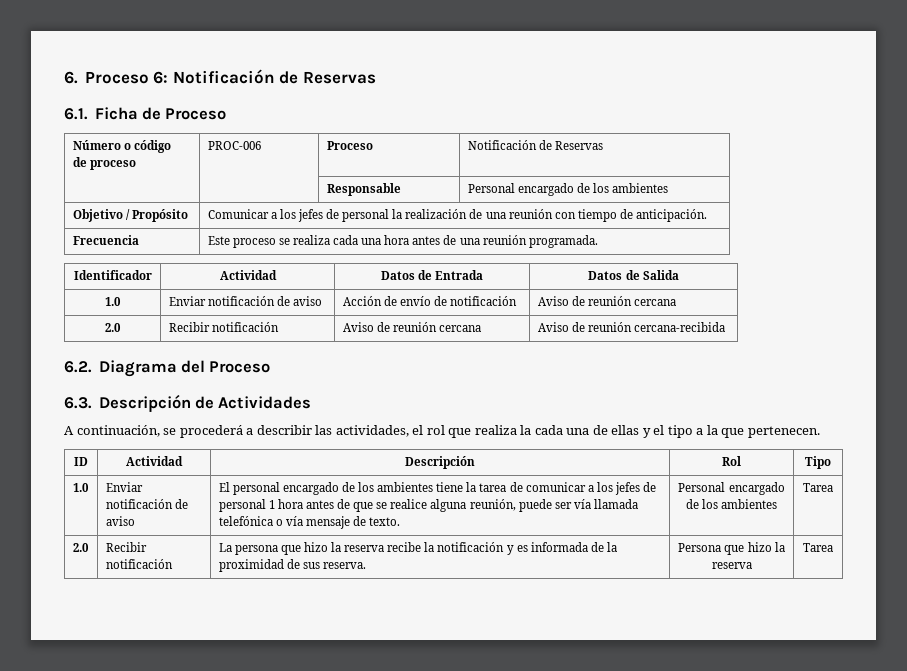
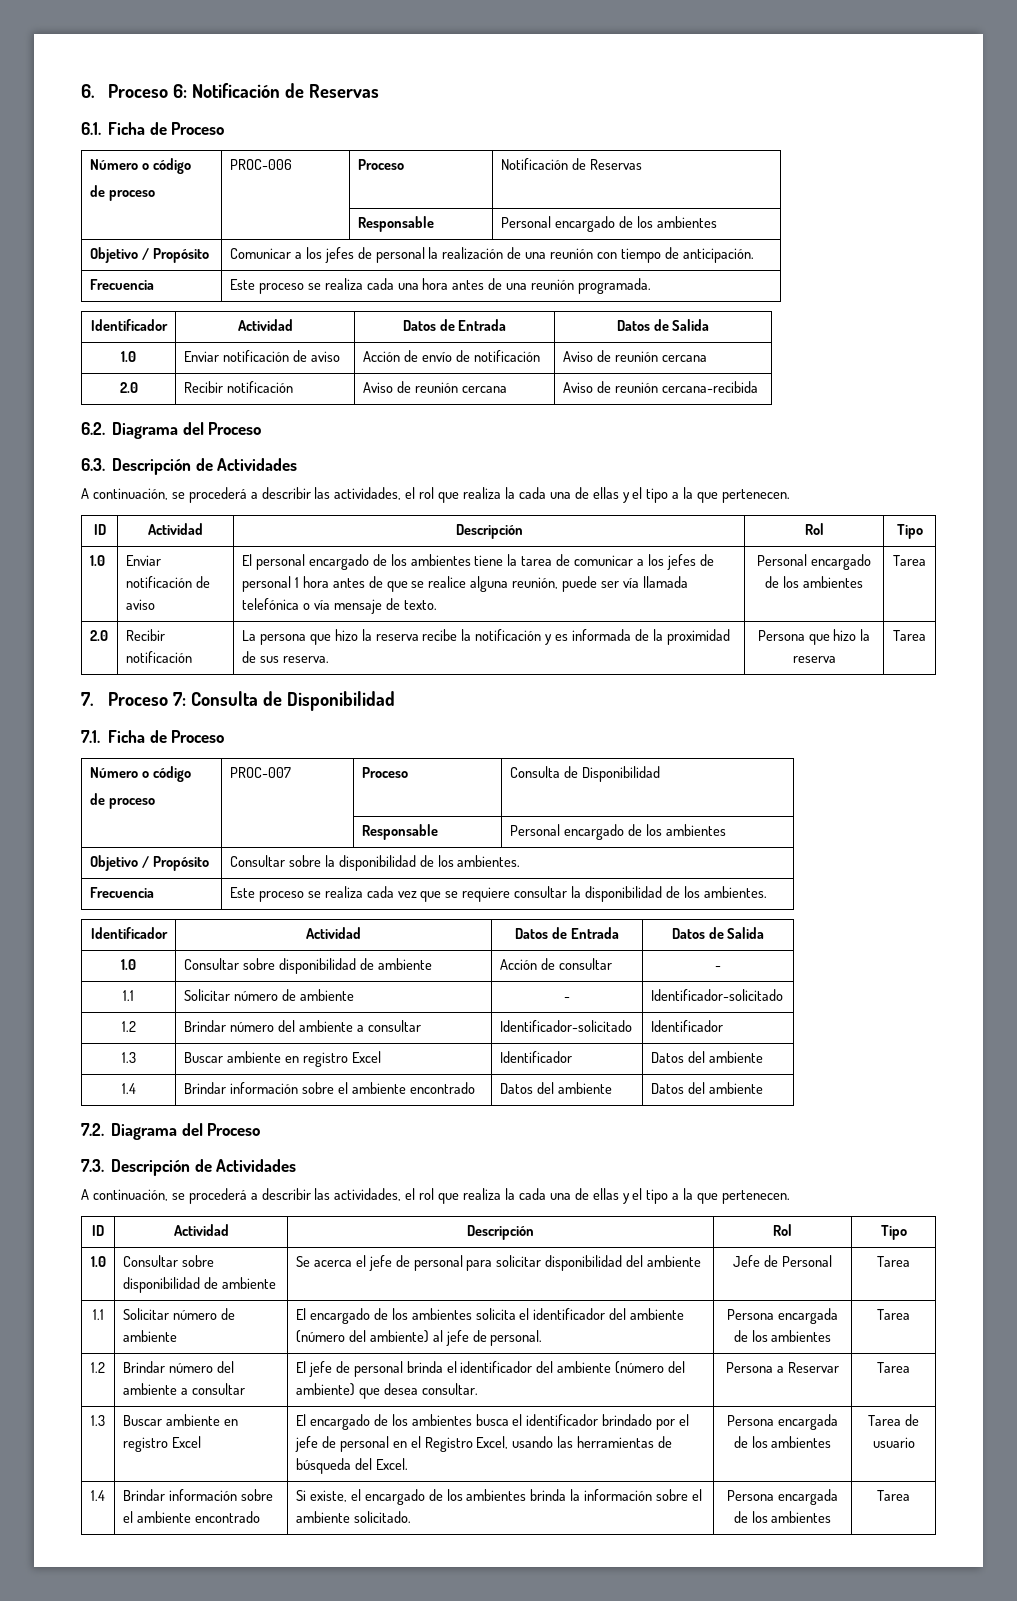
(833, 547) none -> [81,691,395,711] [81,730,225,743] [89,766,191,782] [89,793,155,809] [229,767,291,778] [361,767,408,778] [509,766,660,782] [361,824,438,840] [509,824,726,840] [89,855,209,871] [229,855,521,871] [89,887,154,898] [229,886,767,902] [90,927,168,939] [306,927,361,939] [515,927,619,939] [671,927,765,939] [121,959,136,970] [183,958,432,974] [499,958,612,970] [715,966,721,970] [123,990,134,1001] [183,989,354,1001] [564,997,570,1001] [650,989,783,1001] [121,1021,136,1032] [183,1020,421,1032] [499,1020,632,1032] [650,1020,723,1032] [121,1052,136,1063] [183,1051,381,1067] [499,1051,572,1063] [650,1051,763,1063] [121,1083,136,1094] [183,1082,475,1094] [499,1082,612,1094] [650,1082,763,1094] [81,1123,261,1140] [81,1159,297,1176] [81,1188,791,1204] [92,1225,104,1236] [173,1224,229,1236] [467,1225,534,1240] [773,1224,792,1236] [880,1225,907,1240] [90,1256,106,1267] [122,1255,214,1267] [122,1277,276,1293] [295,1255,702,1271] [733,1255,832,1267] [877,1256,911,1267] [92,1309,104,1320] [122,1308,235,1320] [122,1330,177,1342] [295,1308,685,1324] [295,1330,543,1346] [727,1308,838,1324] [733,1330,832,1342] [877,1309,911,1320] [91,1362,105,1373] [122,1361,234,1373] [122,1383,245,1395] [295,1361,686,1377] [295,1383,478,1399] [726,1362,839,1373] [877,1362,911,1373] [91,1415,105,1426] [122,1414,238,1426] [122,1436,201,1452] [295,1414,690,1430] [294,1436,673,1452] [295,1458,408,1474] [727,1414,838,1430] [733,1436,832,1448] [868,1414,919,1426] [872,1437,915,1448] [91,1490,105,1501] [122,1489,273,1501] [122,1511,260,1523] [295,1489,703,1505] [295,1511,411,1523] [727,1489,838,1505] [733,1511,832,1523] [877,1490,911,1501] // 7. Proceso 7: Consulta de Disponibilidad // 7.1. Ficha de Proceso // Número o código // de proceso | PROC-007 | Proceso | Consulta de Disponibilidad // | | Responsable | Personal encargado de los ambientes // Objetivo / Propósito | Consultar sobre la disponibilidad de los ambientes. // Frecuencia | Este proceso se realiza cada vez que se requiere consultar la disponibilidad de los ambientes. // Identificador | Actividad | Datos de Entrada | Datos de Salida // 1.0 | Consultar sobre disponibilidad de ambiente | Acción de consultar | - // 1.1 | Solicitar número de ambiente | - | Identificador-solicitado // 1.2 | Brindar número del ambiente a consultar | Identificador-solicitado | Identificador // 1.3 | Buscar ambiente en registro Excel | Identificador | Datos del ambiente // 1.4 | Brindar información sobre el ambiente encontrado | Datos del ambiente | Datos del ambiente // 7.2. Diagrama del Proceso // 7.3. Descripción de Actividades // A continuación, se procederá a describir las actividades, el rol que realiza la cada una de ellas y el tipo a la que pertenecen. // ID | Actividad | Descripción | Rol | Tipo // 1.0 | Consultar sobre disponibilidad de ambiente | Se acerca el jefe de personal para solicitar disponibilidad del ambiente | Jefe de Personal | Tarea // 1.1 | Solicitar número de ambiente | El encargado de los ambientes solicita el identificador del ambiente (número del ambiente) al jefe de personal. | Persona encargada de los ambientes | Tarea // 1.2 | Brindar número del ambiente a consultar | El jefe de personal brinda el identificador del ambiente (número del ambiente) que desea consultar. | Persona a Reservar | Tarea // 1.3 | Buscar ambiente en registro Excel | El encargado de los ambientes busca el identificador brindado por el jefe de personal en el Registro Excel, usando las herramientas de búsqueda del Excel. | Persona encargada de los ambientes | Tarea de usuario // 1.4 | Brindar información sobre el ambiente encontrado | Si existe, el encargado de los ambientes brinda la información sobre el ambiente solicitado. | Persona encargada de los ambientes | Tarea

